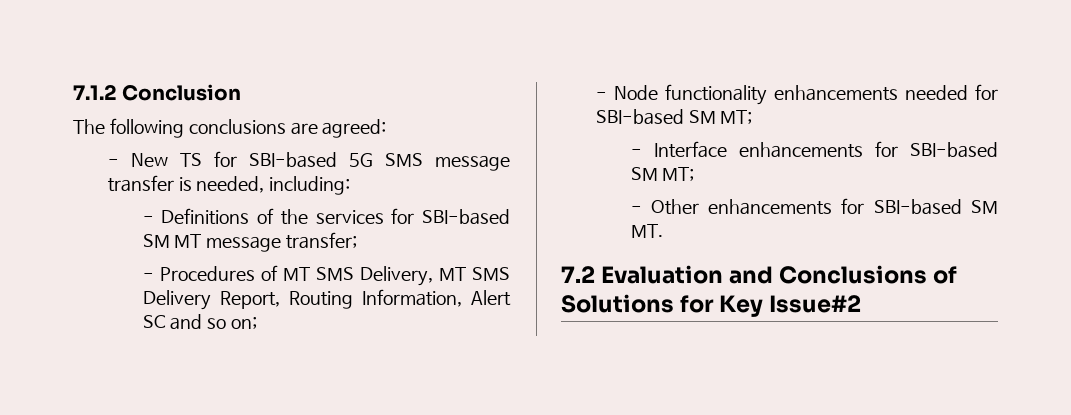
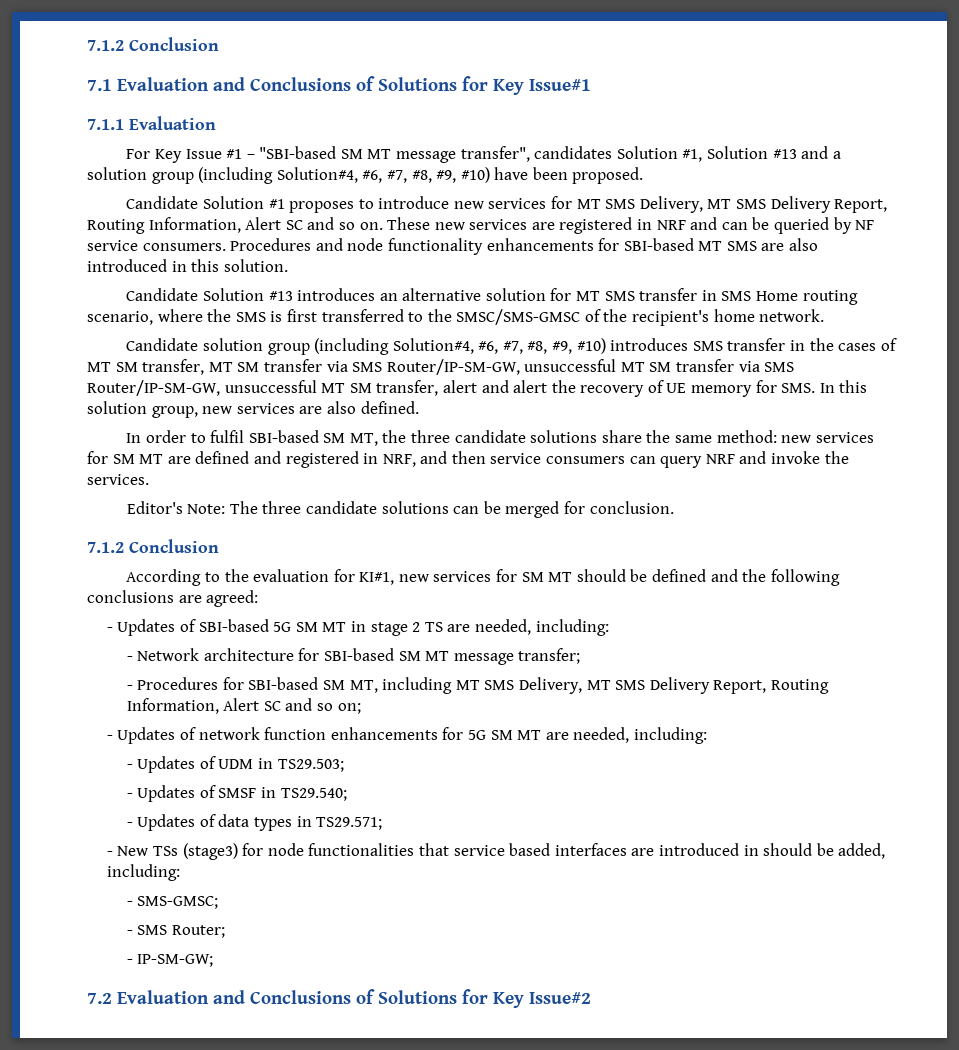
[73,84,242,101] [73,119,105,134] 7.1.2 Conclusion // The -> [87,37,219,51] [87,76,591,95] [87,116,216,130] [126,146,841,163] [87,167,644,184] [126,196,888,213] [87,217,875,234] [87,238,819,255] [87,259,288,272] [126,288,858,305] [87,309,825,326] [126,338,897,355] [87,359,795,375] [87,380,868,397] [87,401,419,418] [126,430,874,446] [87,451,849,468] [87,474,149,485] [126,501,674,518] [87,539,219,553] [126,569,767,586] 7.1.2 Conclusion // 7.1 Evaluation and Conclusions of Solutions for Key Issue#1 // 7.1.1 Evaluation // For Key Issue #1 – "SBI-based SM MT message transfer", candidates Solution #1, Solution #13 and a solution group (including Solution#4, #6, #7, #8, #9, #10) have been proposed. // Candidate Solution #1 proposes to introduce new services for MT SMS Delivery, MT SMS Delivery Report, Routing Information, Alert SC and so on. These new services are registered in NRF and can be queried by NF service consumers. Procedures and node functionality enhancements for SBI-based MT SMS are also introduced in this solution. // Candidate Solution #13 introduces an alternative solution for MT SMS transfer in SMS Home routing scenario, where the SMS is first transferred to the SMSC/SMS-GMSC of the recipient's home network. // Candidate solution group (including Solution#4, #6, #7, #8, #9, #10) introduces SMS transfer in the cases of MT SM transfer, MT SM transfer via SMS Router/IP-SM-GW, unsuccessful MT SM transfer via SMS Router/IP-SM-GW, unsuccessful MT SM transfer, alert and alert the recovery of UE memory for SMS. In this solution group, new services are also defined. // In order to fulfil SBI-based SM MT, the three candidate solutions share the same method: new services for SM MT are defined and registered in NRF, and then service consumers can query NRF and invoke the services. // Editor's Note: The three candidate solutions can be merged for conclusion. // 7.1.2 Conclusion // According to the evaluation for KI#1, new services for SM MT should be defined and the
[130,151,511,171] [107,175,351,195] [142,208,384,225] New TS for SBI-based 5G SMS message transfer is needed, including: // - Definitions of the services -> [117,619,609,636] [126,648,294,661] Updates of SBI-based 5G SM MT in stage 2 TS are needed, including: // - Network architecture
[260,265,278,281] of -> [222,677,453,694] for SBI-based SM MT, including
[613,84,998,105] [595,109,753,125] [630,141,999,158] [630,167,695,181] [630,198,998,215] [630,224,663,238] Node functionality enhancements needed for SBI-based SM MT; // - Interface enhancements for SBI-based SM MT; // - Other enhancements for SBI-based SM MT. -> [117,727,707,744] [126,756,344,773] [126,785,347,802] [126,814,383,831] [106,843,886,860] [106,864,180,881] [126,896,219,909] [126,925,225,938] [126,954,214,967] Updates of network function enhancements for 5G SM MT are needed, including: // - Updates of UDM in TS29.503; // - Updates of SMSF in TS29.540; // - Updates of data types in TS29.571; // - New TSs (stage3) for node functionalities that service based interfaces are introduced in should be added, including: // - SMS-GMSC; // - SMS Router; // - IP-SM-GW;

